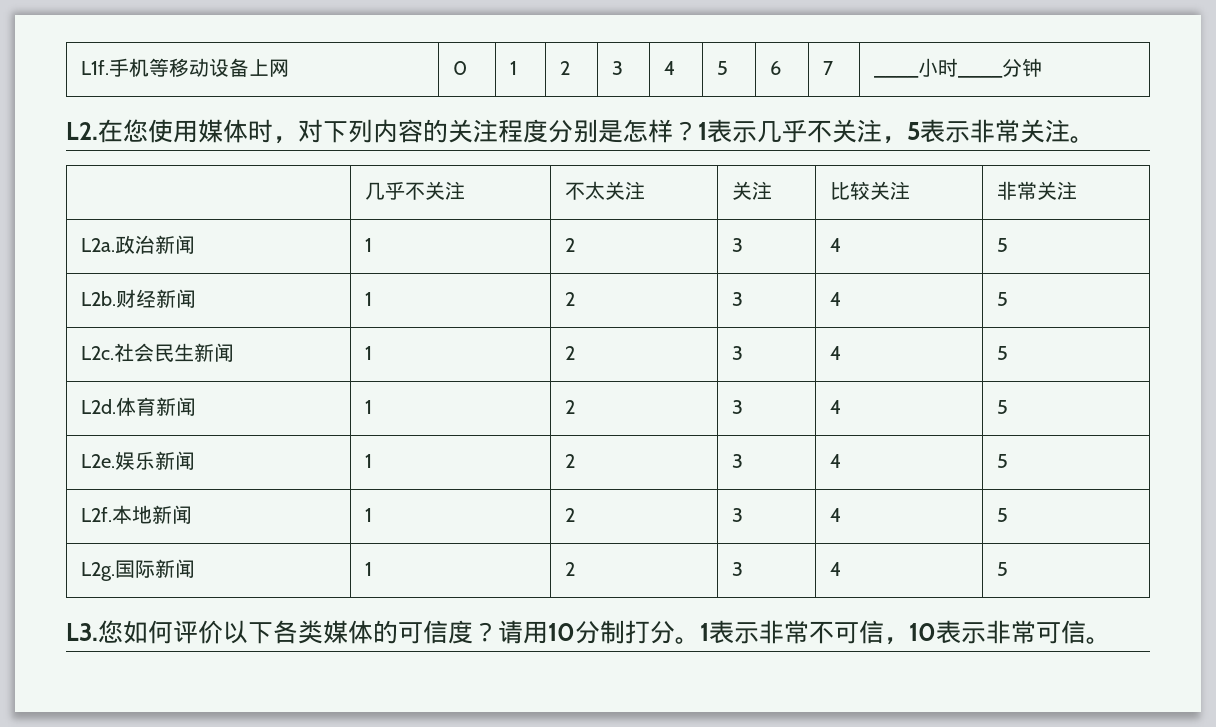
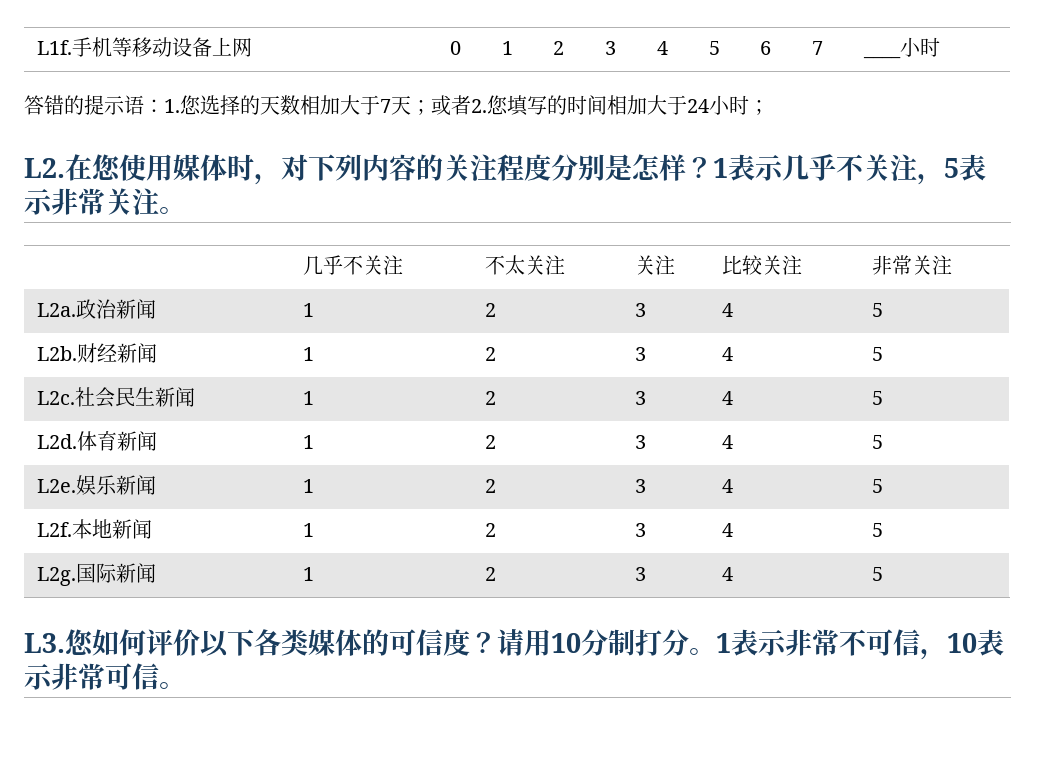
[958,58,1043,78] ____分钟 -> [24,95,769,116] // 答错的提示语：1.您选择的天数相加大于7天；或者2.您填写的时间相加大于24小时；

